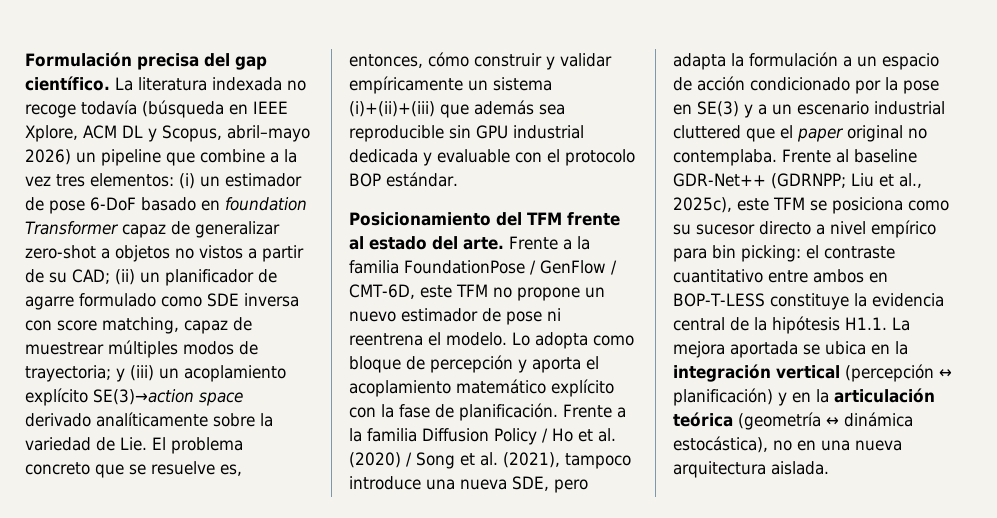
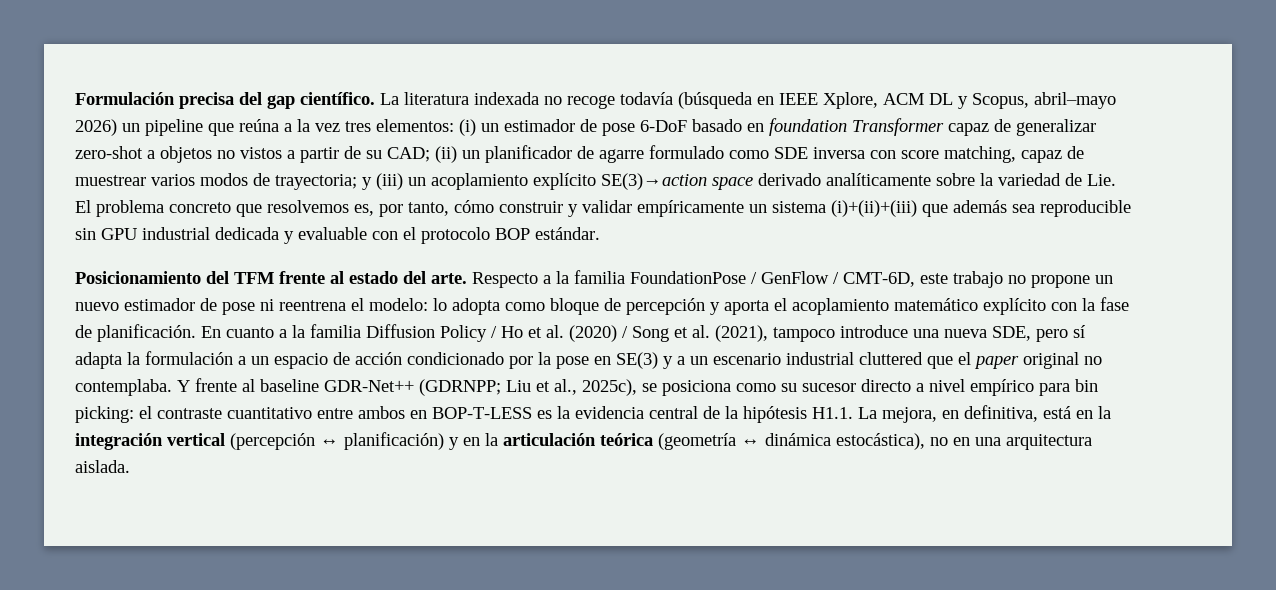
[200,149,265,163] combine -> [239,119,279,132] reúna
[108,340,178,358] múltiples -> [151,174,195,186] varios
[129,461,242,476] [349,54,423,68] se resuelve es, entonces, -> [267,200,449,217] resolvemos es, por tanto,
[509,236,558,250] Frente -> [472,272,538,288] Respecto
[455,284,488,297] TFM -> [953,271,1003,288] trabajo
[446,332,530,346] modelo. Lo -> [369,298,447,311] modelo: lo
[563,404,612,418] Frente -> [201,326,274,338] En cuanto
(588, 486) none -> [1073,325,1085,338] sí
[782,149,831,163] Frente -> [177,378,237,392] Y frente
[737,197,805,211] este TFM -> (637, 387) none
[769,293,849,310] constituye -> [537,410,552,419] es
[673,341,866,358] mejora aportada se ubica -> [882,405,1071,423] mejora, en definitiva, está
[855,440,902,451] nueva -> (1001, 441) none

